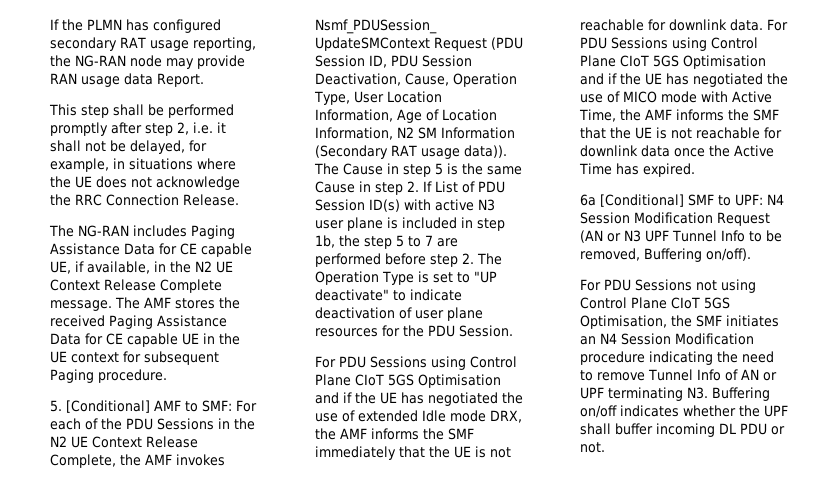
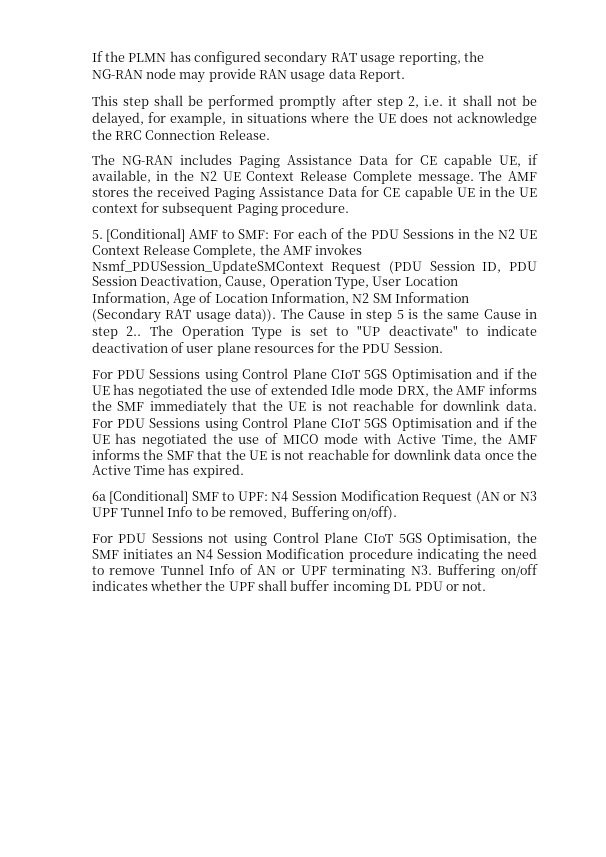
[407,181,506,193] [315,199,496,212] [315,217,506,231] [315,235,459,249] [315,253,475,267] 2. If List of PDU Session ID(s) with active N3 user plane is included in step 1b, the step 5 to 7 are performed before step 2. -> [126,326,142,336] 2..

